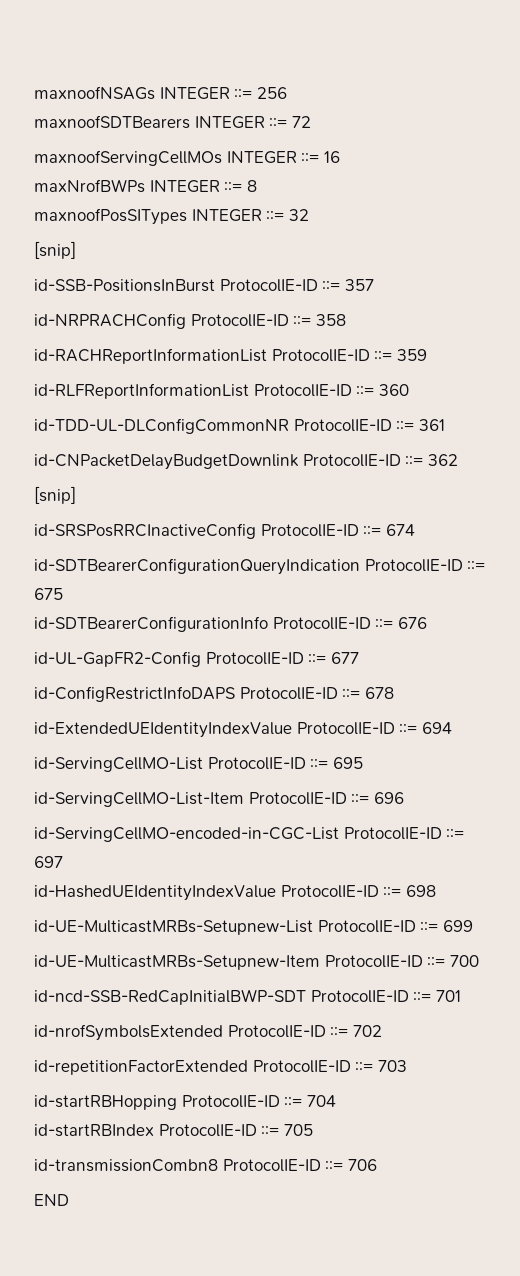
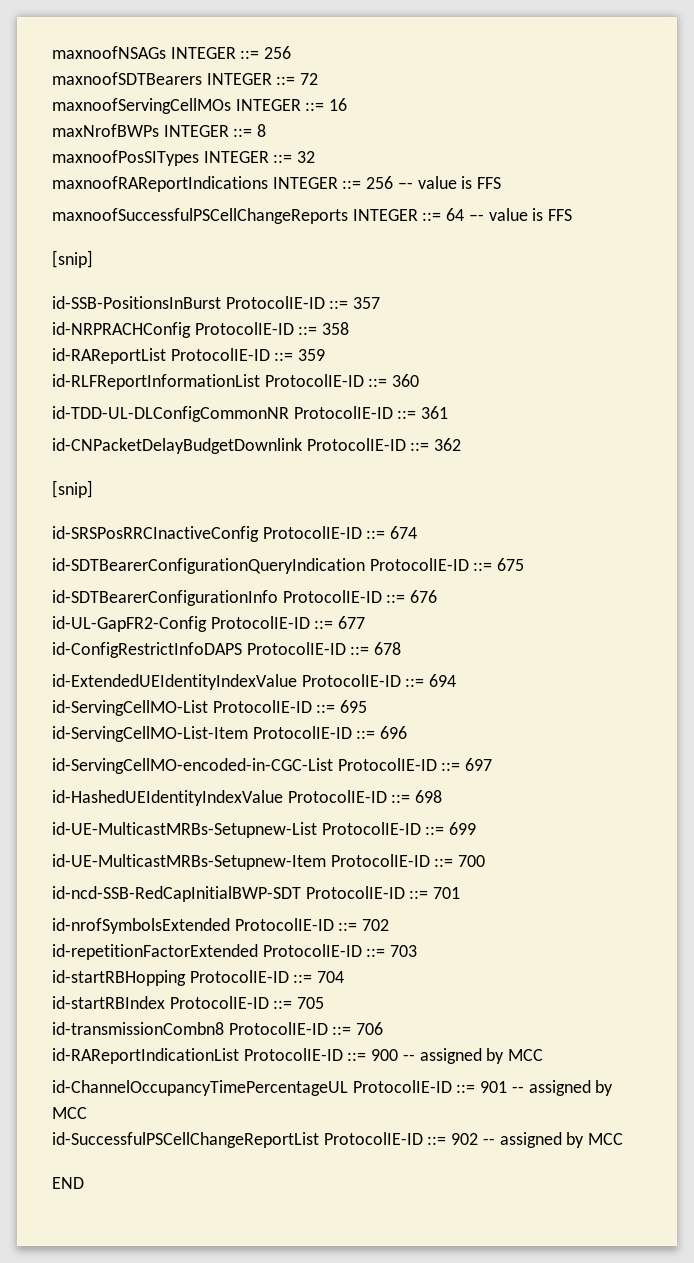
(309, 215) none -> [52,176,502,192] [52,208,573,224] // maxnoofRAReportIndications INTEGER ::= 256 –- value is FFS // maxnoofSuccessfulPSCellChangeReports INTEGER ::= 64 –- value is FFS
[34,348,267,364] id-RACHReportInformationList -> [52,348,166,364] id-RAReportList
(377, 1165) none -> [52,1048,544,1064] [52,1080,614,1096] [52,1107,87,1119] [52,1132,624,1148] // id-RAReportIndicationList ProtocolIE-ID ::= 900 -- assigned by MCC // id-ChannelOccupancyTimePercentageUL ProtocolIE-ID ::= 901 -- assigned by MCC // id-SuccessfulPSCellChangeReportList ProtocolIE-ID ::= 902 -- assigned by MCC

